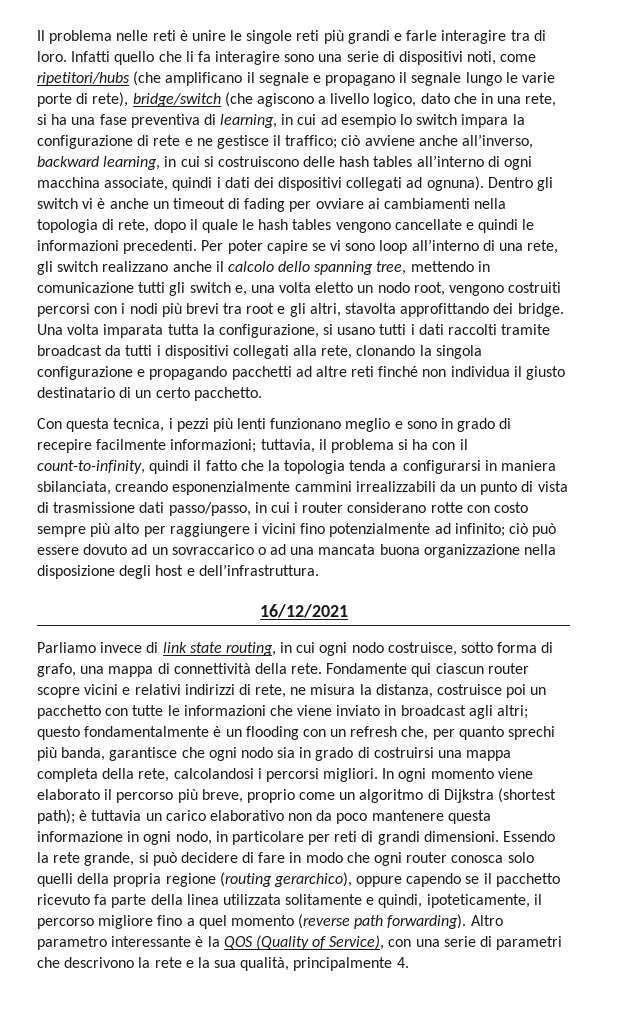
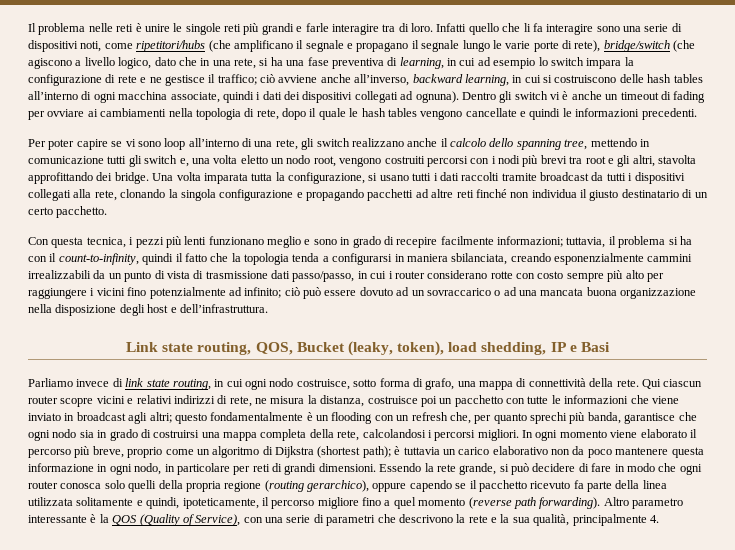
(198, 247) none -> (697, 114) //
[259,604,348,618] 16/12/2021 -> [125,341,611,356] Link state routing, QOS, Bucket (leaky, token), load shedding, IP e Basi
[326,663,432,677] Fondamente qui -> [641,379,661,389] Qui

